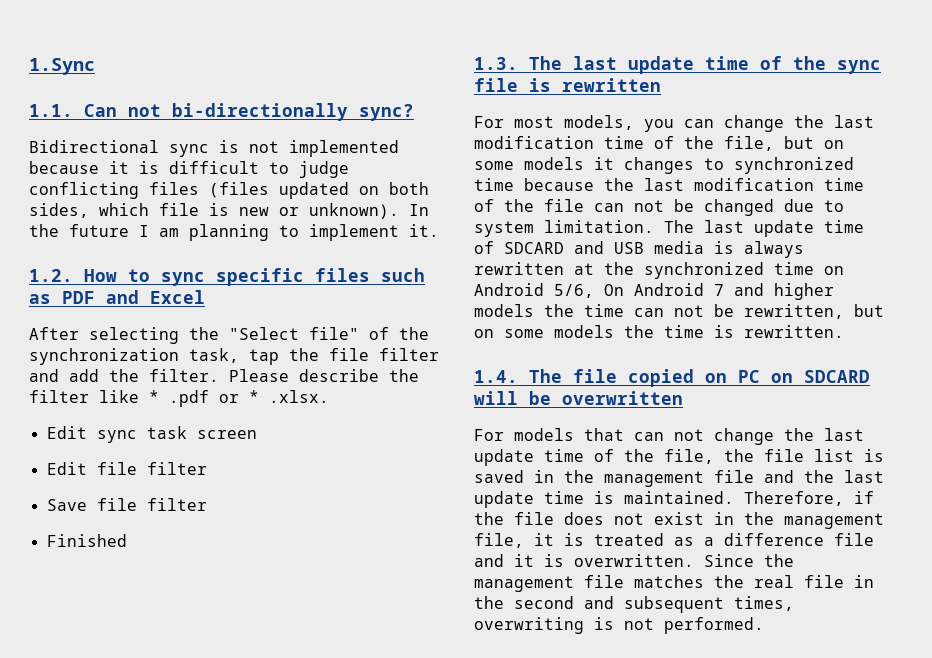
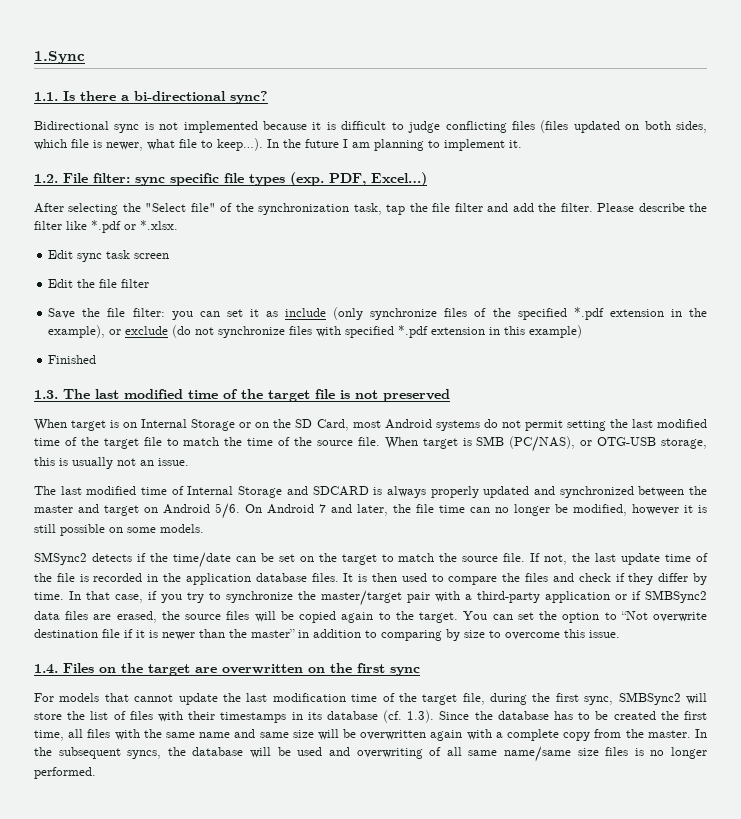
[84,103,348,121] Can not bi-directionally -> [63,91,226,101] Is there a bi-directional
[239,203,399,219] new or unknown). -> [106,138,263,151] newer, what file to keep…).
[84,268,425,286] [29,290,205,304] How to sync specific files such as PDF and Excel -> [63,172,427,186] File filter: sync specific file types (exp. PDF, Excel…)
[149,390,329,407] * .pdf or * .xlsx. -> [91,220,178,233] *.pdf or *.xlsx.
(87, 468) none -> [77,279,96,288] the
[96,498,207,511] [46,534,127,547] [474,56,881,74] [474,78,661,92] [474,115,874,132] [474,136,844,151] [474,157,854,174] [474,178,864,191] [474,199,844,216] [474,220,864,237] [474,241,804,258] [474,262,844,279] [474,283,834,300] [474,304,884,319] [474,325,844,338] [474,369,870,387] [474,391,683,405] [474,428,864,445] [474,449,884,466] [474,470,884,487] [474,491,874,508] [474,512,884,529] [474,533,874,548] [474,554,794,567] [474,575,874,592] [474,596,794,613] [474,617,654,634] file filter // Finished // 1.3. The last update time of the sync file is rewritten // For most models, you can change the last modification time of the file, but on some models it changes to synchronized time because the last modification time of the file can not be changed due to system limitation. The last update time of SDCARD and USB media is always rewritten at the synchronized time on Android 5/6, On Android 7 and higher models the time can not be rewritten, but on some models the time is rewritten. // 1.4. The file copied on PC on SDCARD will be overwritten // For models that can not change the last update time of the file, the file list is saved in the management file and the last update time is maintained. Therefore, if the file does not exist in the management file, it is treated as a difference file and it is overwritten. Since the management file matches the real file in the second and subsequent times, overwriting is not -> [82,307,707,320] [48,325,583,338] [48,355,97,364] [34,389,450,402] [34,419,707,431] [34,436,707,452] [34,457,189,469] [34,486,707,498] [34,503,707,519] [34,524,204,536] [34,552,709,568] [34,573,708,585] [34,590,707,606] [34,611,707,623] [34,629,620,641] [34,663,420,676] [34,692,708,705] [34,710,707,723] [34,729,707,741] [34,746,707,762] the file filter: you can set it as include (only synchronize files of the specified *.pdf extension in the example), or exclude (do not synchronize files with specified *.pdf extension in this example) // Finished // 1.3. The last modified time of the target file is not preserved // When target is on Internal Storage or on the SD Card, most Android systems do not permit setting the last modified time of the target file to match the time of the source file. When target is SMB (PC/NAS), or OTG-USB storage, this is usually not an issue. // The last modified time of Internal Storage and SDCARD is always properly updated and synchronized between the master and target on Android 5/6. On Android 7 and later, the file time can no longer be modified, however it is still possible on some models. // SMSync2 detects if the time/date can be set on the target to match the source file. If not, the last update time of the file is recorded in the application database files. It is then used to compare the files and check if they differ by time. In that case, if you try to synchronize the master/target pair with a third-party application or if SMBSync2 data files are erased, the source files will be copied again to the target. You can set the option to “Not overwrite destination file if it is newer than the master” in addition to comparing by size to overcome this issue. // 1.4. Files on the target are overwritten on the first sync // For models that cannot update the last modification time of the target file, during the first sync, SMBSync2 will store the list of files with their timestamps in its database (cf. 1.3). Since the database has to be created the first time, all files with the same name and same size will be overwritten again with a complete copy from the master. In the subsequent syncs, the database will be used and overwriting of all same name/same size files is no longer

